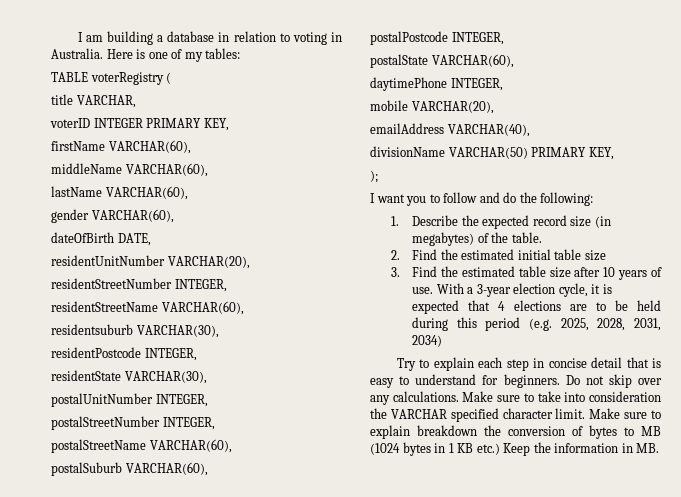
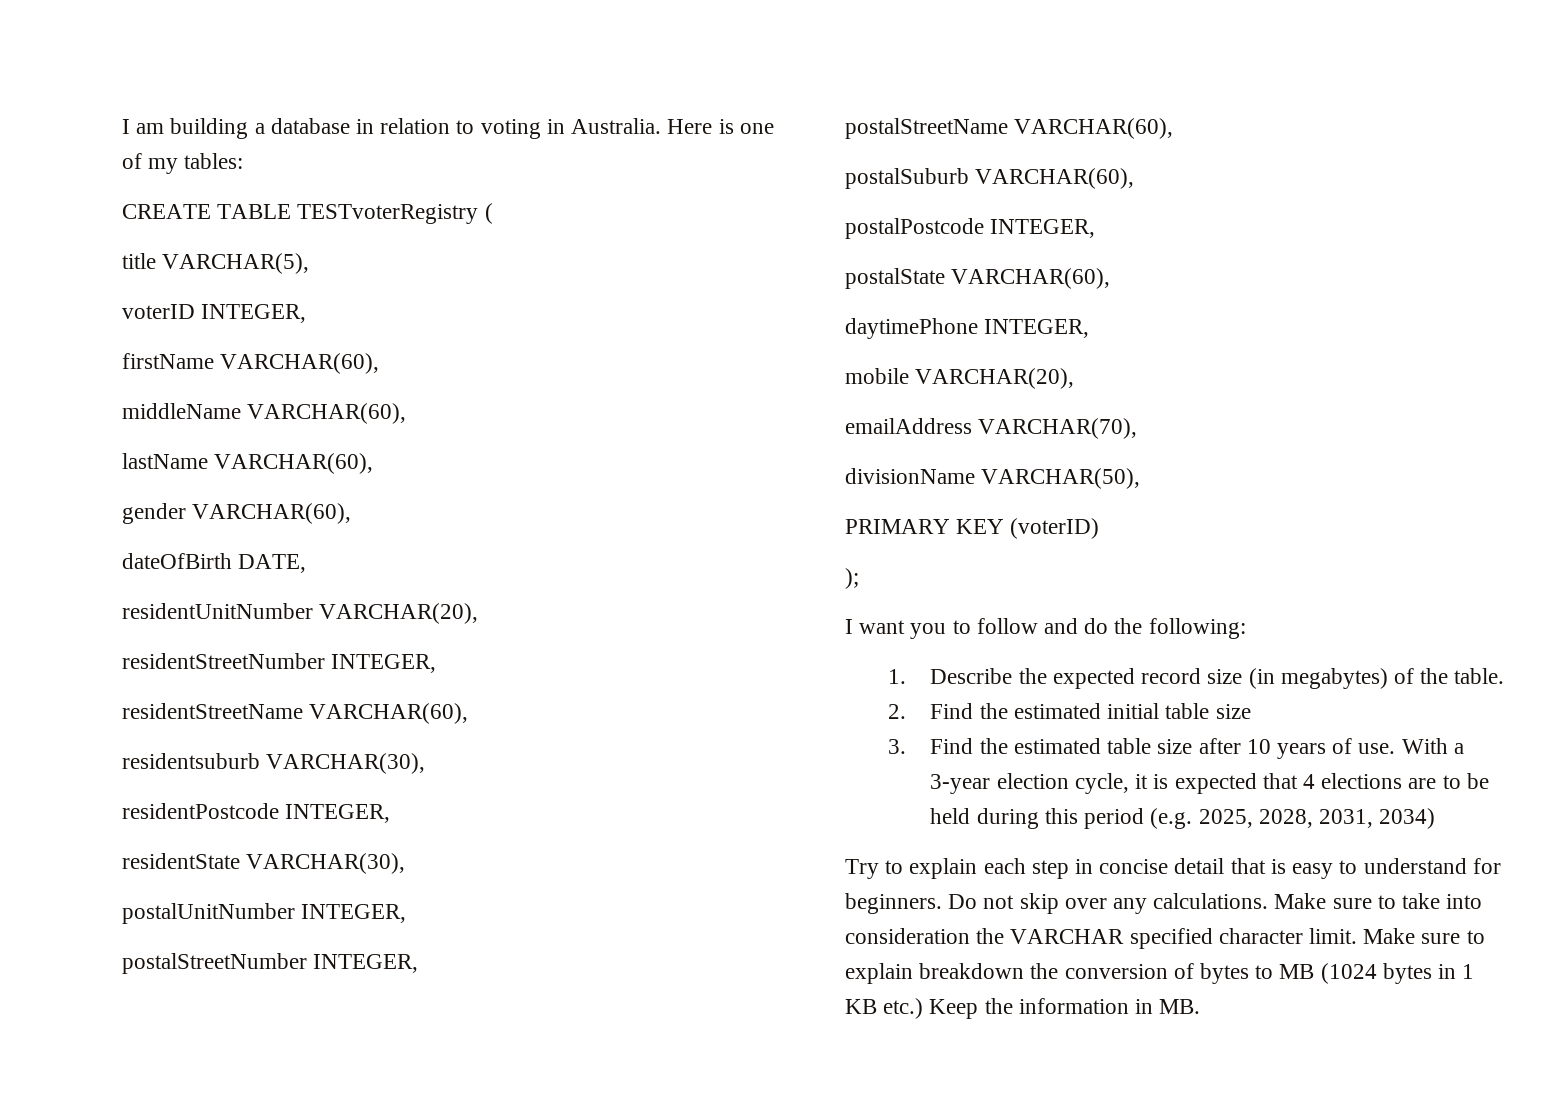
[51,72,164,85] TABLE voterRegistry -> [122,204,479,224] CREATE TABLE TESTvoterRegistry
[76,95,136,108] VARCHAR, -> [162,253,310,274] VARCHAR(5),
[93,118,229,131] INTEGER PRIMARY KEY, -> [201,304,307,323] INTEGER,
[447,124,530,137] VARCHAR(40), -> [978,418,1138,439] VARCHAR(70),
[448,147,614,160] VARCHAR(50) PRIMARY KEY, -> [981,468,1141,489] [845,518,1100,539] VARCHAR(50), // PRIMARY KEY (voterID)

